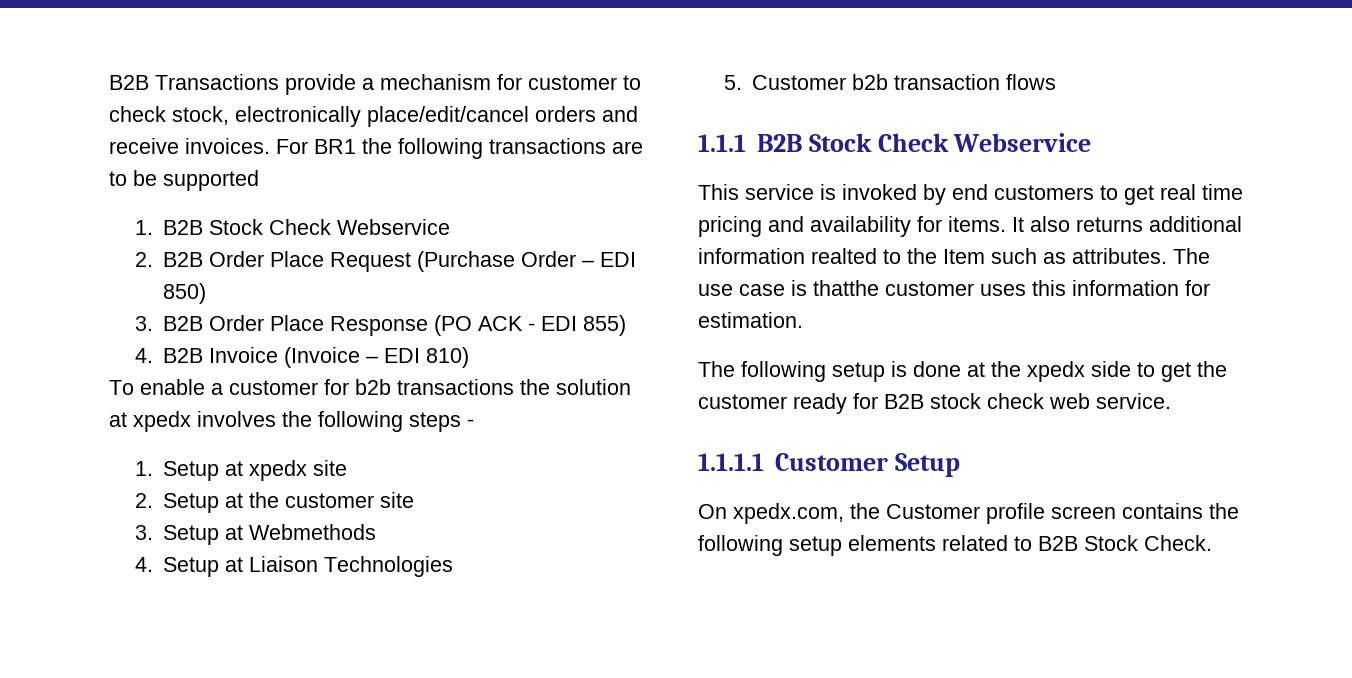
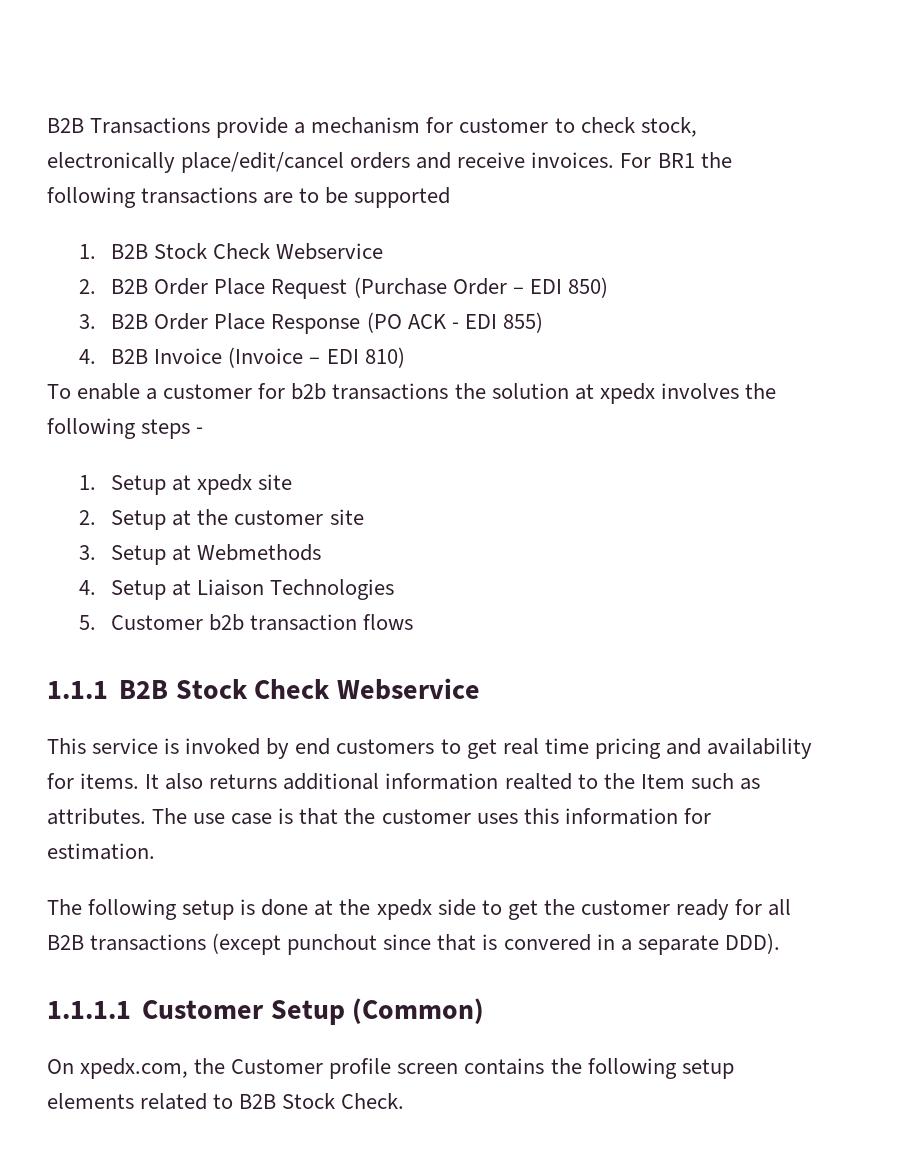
[813,280,879,296] thatthe -> [299,808,376,825] that the
[884,393,1171,409] B2B stock check web service. -> [768,899,792,916] [47,933,780,955] all B2B transactions (except punchout since that is convered in a separate DDD).
(960, 465) none -> [352,998,485,1024] (Common)

